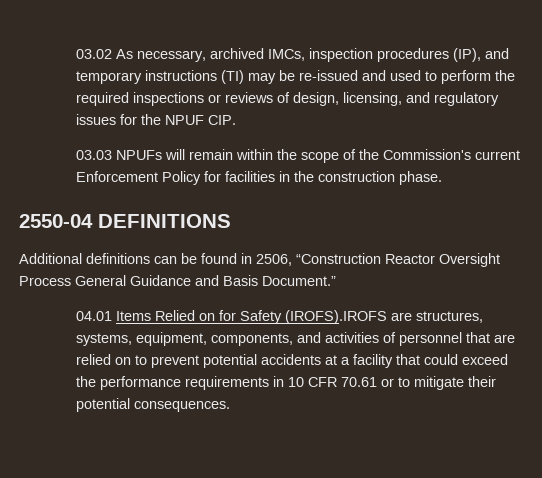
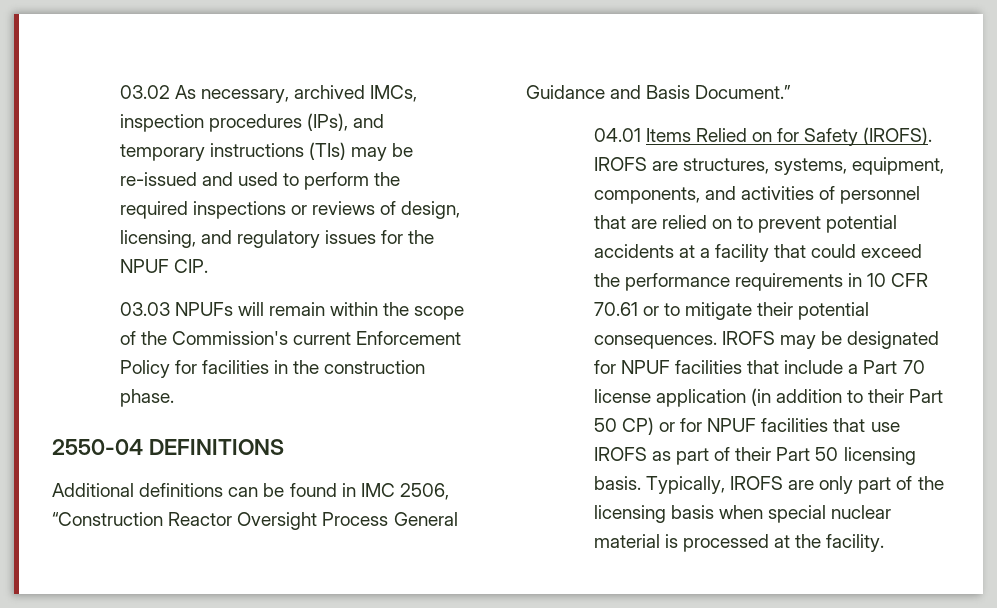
[453,48,482,62] (IP), -> [306,113,348,131] (IPs),
[221,70,245,84] (TI) -> [308,142,346,160] (TIs)
(252, 258) none -> [360,483,395,497] IMC
[285,310,388,324] (IROFS).IROFS -> [863,127,933,145] [593,157,647,171] (IROFS). IROFS
(231, 406) none -> [721,331,940,349] [593,360,925,374] [593,388,944,407] [593,417,900,435] [593,447,916,465] [593,476,944,494] [593,505,892,523] [593,534,885,552] IROFS may be designated for NPUF facilities that include a Part 70 license application (in addition to their Part 50 CP) or for NPUF facilities that use IROFS as part of their Part 50 licensing basis. Typically, IROFS are only part of the licensing basis when special nuclear material is processed at the facility.

